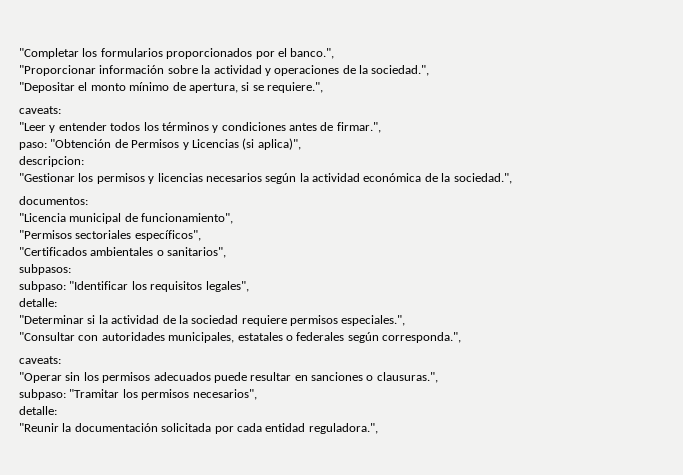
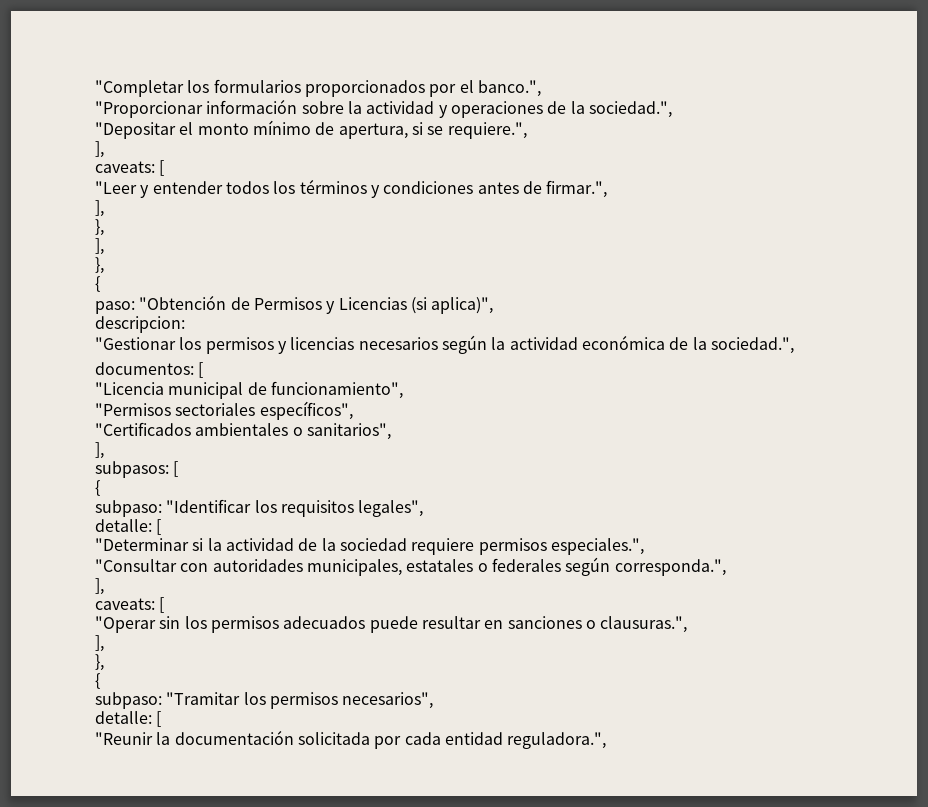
[19,106,61,114] // caveats: -> [95,141,104,158] [95,160,165,176] // ], // caveats: [
(381, 127) none -> [95,200,104,217] [95,219,104,236] [95,238,104,255] [95,257,104,274] [95,276,100,292] // ], // }, // ], // }, // {
(88, 200) none -> [198,362,204,378] [
(227, 252) none -> [95,442,104,459] // ],
(71, 269) none -> [173,461,179,477] [95,480,100,496] [ // {
(57, 302) none -> [156,519,162,535] [
[19,356,61,364] // caveats: -> [95,578,104,595] [95,597,165,613] // ], // caveats: [
(438, 377) none -> [95,635,104,652] [95,654,104,671] [95,673,100,689] // ], // }, // {
(57, 410) none -> [156,711,162,727] [

